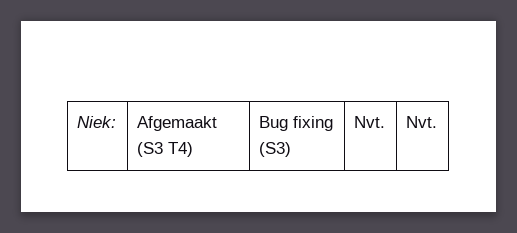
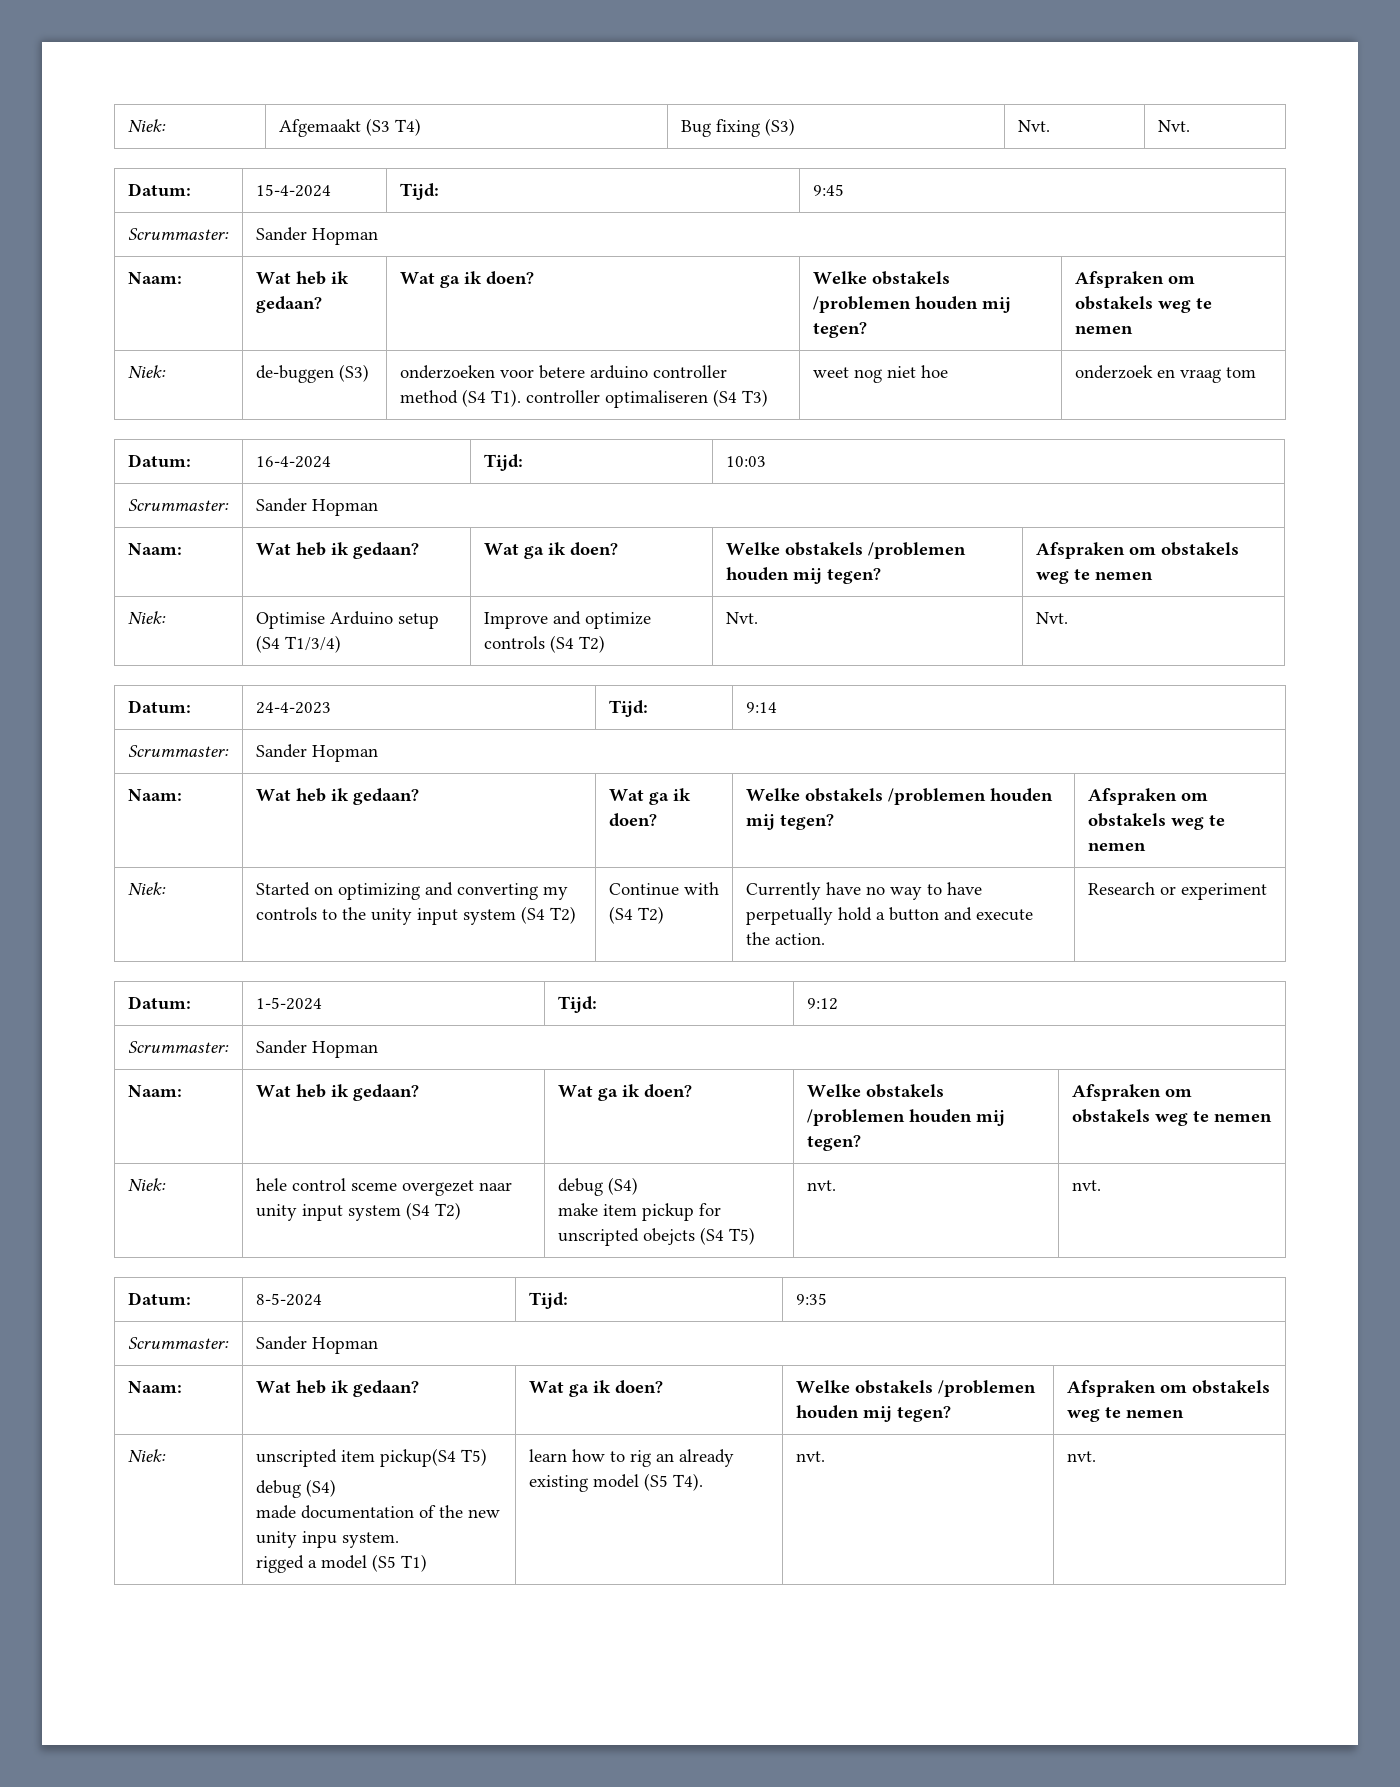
(438, 122) none -> [127,183,191,197] [255,184,331,197] [399,183,439,200] [812,184,844,196] [127,228,229,240] [255,227,378,245] [127,272,182,284] [255,271,349,285] [255,296,322,313] [399,271,534,288] [812,271,950,285] [812,296,1011,313] [812,322,867,338] [1074,271,1195,288] [1074,296,1212,313] [1074,325,1133,334] [127,365,166,378] [255,364,369,383] [399,365,727,379] [399,389,768,408] [812,365,948,383] [1074,365,1256,383] [127,454,191,468] [255,456,331,468] [483,454,523,471] [725,456,766,467] [127,499,229,511] [255,498,378,516] [127,543,182,555] [255,542,419,559] [483,542,618,559] [725,542,966,559] [725,567,881,584] [1035,542,1239,559] [1035,569,1153,584] [127,611,166,624] [255,611,439,629] [255,635,341,653] [483,611,651,629] [483,635,605,653] [725,612,758,624] [1035,612,1068,624] [127,700,191,714] [255,702,331,714] [608,700,648,717] [745,702,777,713] [127,745,229,757] [255,744,378,762] [127,789,182,801] [255,788,419,805] [608,788,691,805] [608,813,657,827] [745,788,1053,805] [745,814,834,830] [1087,788,1208,805] [1087,813,1225,830] [1087,842,1146,851] [127,882,166,895] [255,882,568,900] [255,906,576,925] [608,882,719,896] [608,906,664,924] [745,882,982,900] [745,907,1033,925] [745,932,825,945] [1087,882,1267,900] [127,996,191,1010] [255,997,322,1010] [557,996,597,1013] [806,998,838,1010] [127,1041,229,1053] [255,1040,378,1058] [127,1085,182,1097] [255,1084,419,1101] [557,1084,692,1101] [806,1084,944,1098] [806,1109,1005,1126] [806,1135,861,1151] [1071,1084,1192,1101] [1071,1109,1272,1126] [127,1178,166,1191] [255,1178,512,1196] [255,1202,461,1221] [557,1177,638,1196] [557,1203,721,1221] [557,1227,755,1246] [806,1180,836,1191] [1071,1180,1101,1191] [127,1292,191,1306] [255,1293,322,1306] [528,1292,568,1309] [795,1293,827,1305] [127,1337,229,1349] [255,1336,378,1354] [127,1381,182,1393] [255,1380,419,1397] [528,1380,663,1397] [795,1380,1036,1397] [795,1405,951,1422] [1066,1380,1270,1397] [1066,1407,1184,1422] [127,1449,166,1462] [255,1448,487,1467] [255,1479,336,1498] [255,1505,500,1519] [255,1531,399,1548] [255,1554,427,1573] [528,1449,734,1467] [528,1473,703,1492] [795,1451,825,1462] [1066,1451,1096,1462] // Datum: | 15-4-2024 | Tijd: | 9:45 // Scrummaster: | Sander Hopman // Naam: | Wat heb ik gedaan? | Wat ga ik doen? | Welke obstakels /problemen houden mij tegen? | Afspraken om obstakels weg te nemen // Niek: | de-buggen (S3) | onderzoeken voor betere arduino controller method (S4 T1). controller optimaliseren (S4 T3) | weet nog niet hoe | onderzoek en vraag tom // Datum: | 16-4-2024 | Tijd: | 10:03 // Scrummaster: | Sander Hopman // Naam: | Wat heb ik gedaan? | Wat ga ik doen? | Welke obstakels /problemen houden mij tegen? | Afspraken om obstakels weg te nemen // Niek: | Optimise Arduino setup (S4 T1/3/4) | Improve and optimize controls (S4 T2) | Nvt. | Nvt. // Datum: | 24-4-2023 | Tijd: | 9:14 // Scrummaster: | Sander Hopman // Naam: | Wat heb ik gedaan? | Wat ga ik doen? | Welke obstakels /problemen houden mij tegen? | Afspraken om obstakels weg te nemen // Niek: | Started on optimizing and converting my controls to the unity input system (S4 T2) | Continue with (S4 T2) | Currently have no way to have perpetually hold a button and execute the action. | Research or experiment // Datum: | 1-5-2024 | Tijd: | 9:12 // Scrummaster: | Sander Hopman // Naam: | Wat heb ik gedaan? | Wat ga ik doen? | Welke obstakels /problemen houden mij tegen? | Afspraken om obstakels weg te nemen // Niek: | hele control sceme overgezet naar unity input system (S4 T2) | debug (S4) // make item pickup for unscripted obejcts (S4 T5) | nvt. | nvt. // Datum: | 8-5-2024 | Tijd: | 9:35 // Scrummaster: | Sander Hopman // Naam: | Wat heb ik gedaan? | Wat ga ik doen? | Welke obstakels /problemen houden mij tegen? | Afspraken om obstakels weg te nemen // Niek: | unscripted item pickup(S4 T5) // debug (S4) // made documentation of the new unity inpu system. // rigged a model (S5 T1) | learn how to rig an already existing model (S5 T4). | nvt. | nvt.

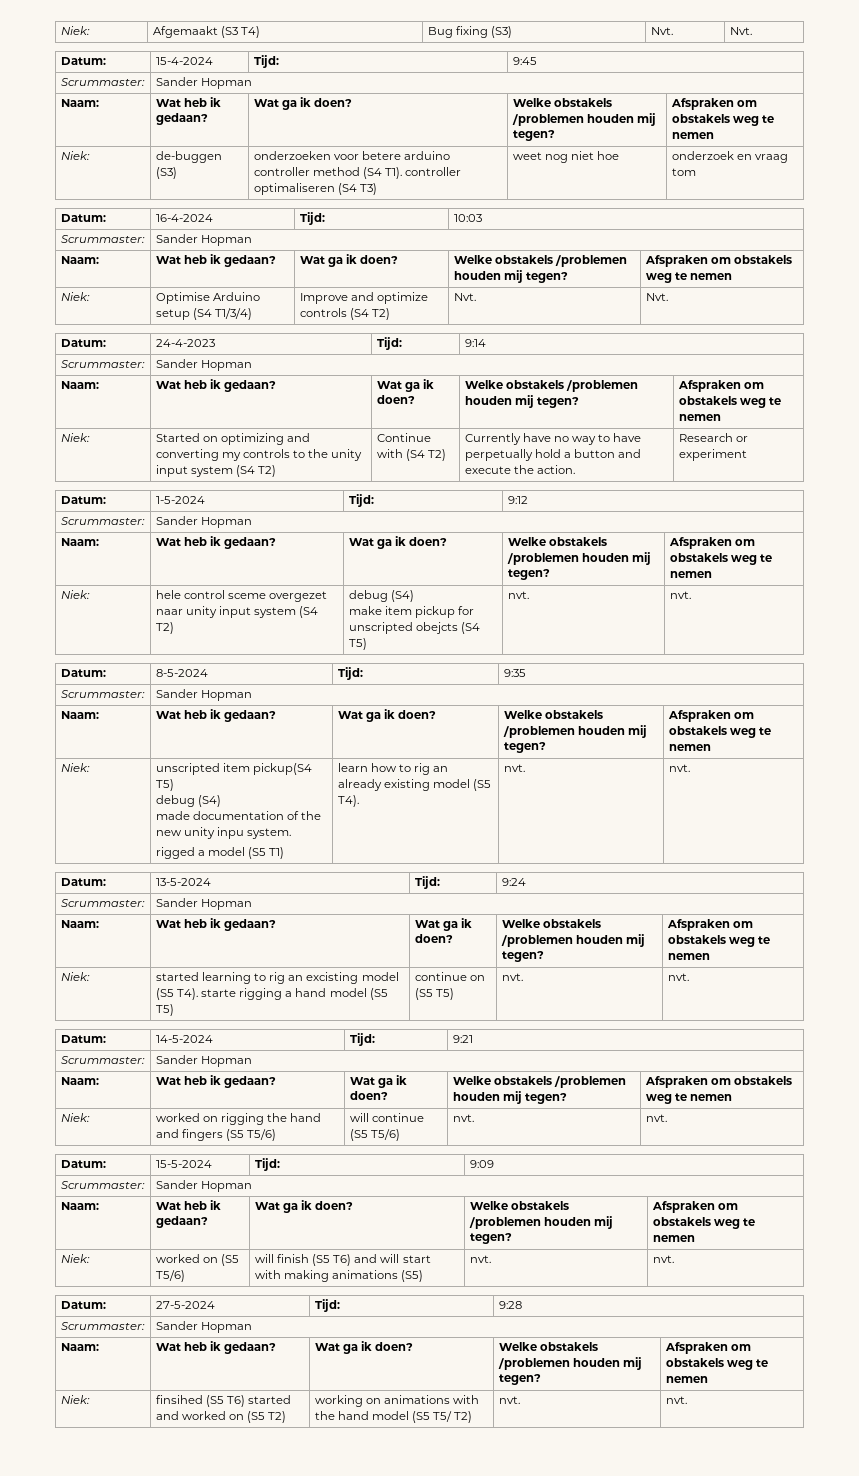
(1096, 1456) none -> [60,878,106,886] [155,878,211,886] [414,876,440,889] [501,878,526,886] [60,899,145,907] [155,898,252,910] [60,920,99,928] [155,918,277,931] [414,918,473,931] [414,934,453,943] [501,919,601,928] [500,934,646,947] [501,951,544,962] [666,919,753,931] [667,935,771,947] [667,953,710,960] [60,972,90,981] [155,972,399,984] [155,988,388,1000] [155,1004,174,1016] [414,972,485,981] [414,988,454,1000] [501,973,523,981] [667,973,689,981] [60,1035,106,1043] [155,1035,213,1043] [349,1033,375,1046] [452,1035,473,1043] [60,1056,145,1064] [155,1055,252,1067] [60,1077,99,1085] [155,1075,277,1088] [349,1075,408,1088] [349,1091,388,1100] [452,1076,627,1088] [452,1091,568,1104] [644,1076,793,1088] [645,1093,733,1104] [60,1113,90,1122] [155,1113,322,1125] [155,1129,277,1141] [349,1113,424,1122] [349,1129,400,1141] [452,1114,474,1122] [645,1114,667,1122] [60,1160,106,1168] [155,1160,212,1168] [254,1158,280,1171] [469,1160,494,1168] [60,1181,145,1189] [155,1180,252,1192] [60,1202,99,1210] [155,1200,222,1210] [155,1216,208,1228] [254,1200,354,1213] [469,1201,569,1210] [468,1216,614,1229] [469,1233,512,1244] [651,1201,738,1213] [652,1217,756,1229] [652,1235,695,1242] [60,1254,90,1263] [155,1254,240,1266] [155,1270,185,1282] [254,1254,431,1266] [254,1270,424,1282] [469,1255,491,1263] [652,1255,674,1263] [60,1301,106,1309] [155,1301,215,1309] [314,1299,340,1312] [498,1301,522,1309] [60,1322,145,1330] [155,1321,252,1333] [60,1343,99,1351] [155,1341,277,1354] [314,1341,414,1354] [498,1342,598,1351] [497,1357,643,1370] [498,1374,541,1385] [664,1342,751,1354] [665,1358,769,1370] [665,1376,708,1383] [60,1395,90,1404] [155,1395,292,1407] [155,1411,287,1423] [314,1395,480,1407] [314,1411,473,1423] [498,1396,520,1404] [665,1396,687,1404] // Datum: | 13-5-2024 | Tijd: | 9:24 // Scrummaster: | Sander Hopman // Naam: | Wat heb ik gedaan? | Wat ga ik doen? | Welke obstakels /problemen houden mij tegen? | Afspraken om obstakels weg te nemen // Niek: | started learning to rig an excisting model (S5 T4). starte rigging a hand model (S5 T5) | continue on (S5 T5) | nvt. | nvt. // Datum: | 14-5-2024 | Tijd: | 9:21 // Scrummaster: | Sander Hopman // Naam: | Wat heb ik gedaan? | Wat ga ik doen? | Welke obstakels /problemen houden mij tegen? | Afspraken om obstakels weg te nemen // Niek: | worked on rigging the hand and fingers (S5 T5/6) | will continue (S5 T5/6) | nvt. | nvt. // Datum: | 15-5-2024 | Tijd: | 9:09 // Scrummaster: | Sander Hopman // Naam: | Wat heb ik gedaan? | Wat ga ik doen? | Welke obstakels /problemen houden mij tegen? | Afspraken om obstakels weg te nemen // Niek: | worked on (S5 T5/6) | will finish (S5 T6) and will start with making animations (S5) | nvt. | nvt. // Datum: | 27-5-2024 | Tijd: | 9:28 // Scrummaster: | Sander Hopman // Naam: | Wat heb ik gedaan? | Wat ga ik doen? | Welke obstakels /problemen houden mij tegen? | Afspraken om obstakels weg te nemen // Niek: | finsihed (S5 T6) started and worked on (S5 T2) | working on animations with the hand model (S5 T5/ T2) | nvt. | nvt.

